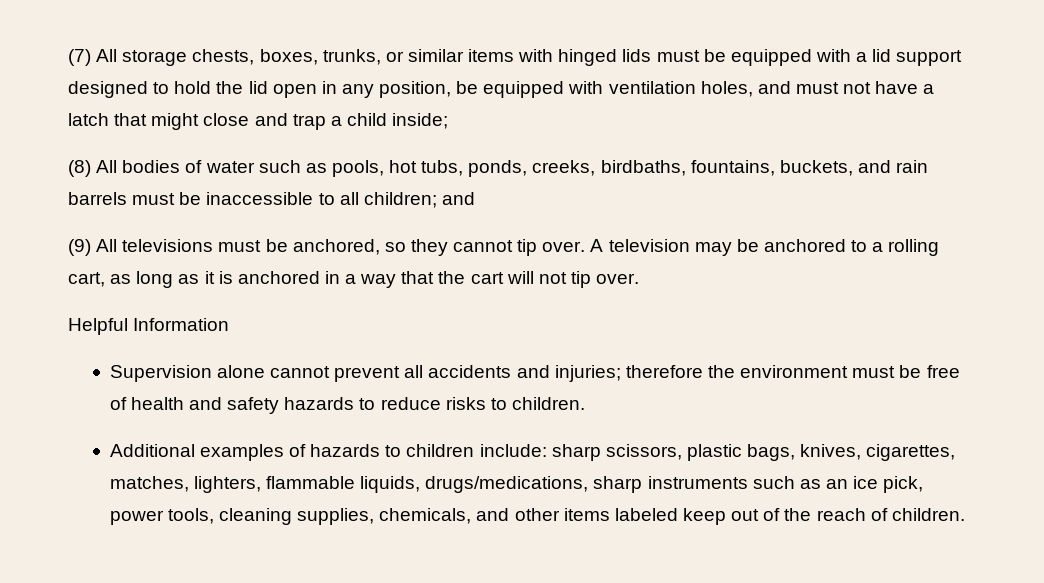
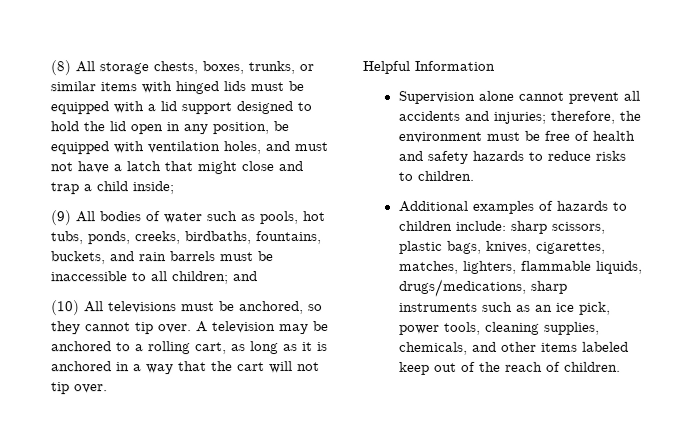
[68,49,91,66] (7) -> [50,60,71,76] (8)
[68,160,91,177] (8) -> [50,210,72,226] (9)
[68,239,91,256] (9) -> [51,300,80,316] (10)
[625,365,703,378] therefore -> [549,110,615,124] therefore,

